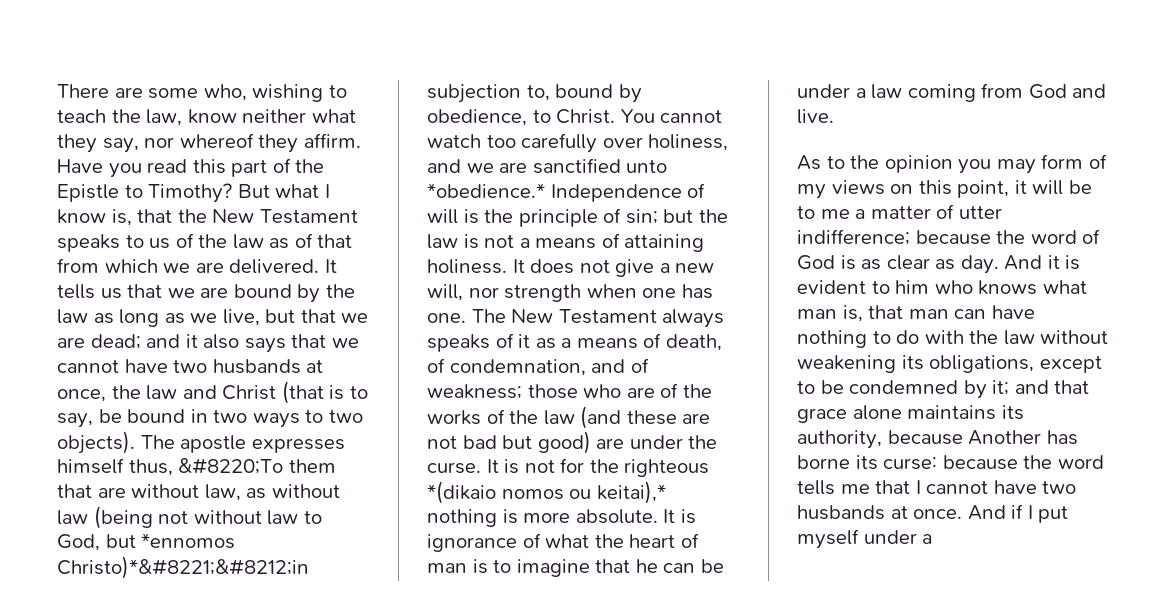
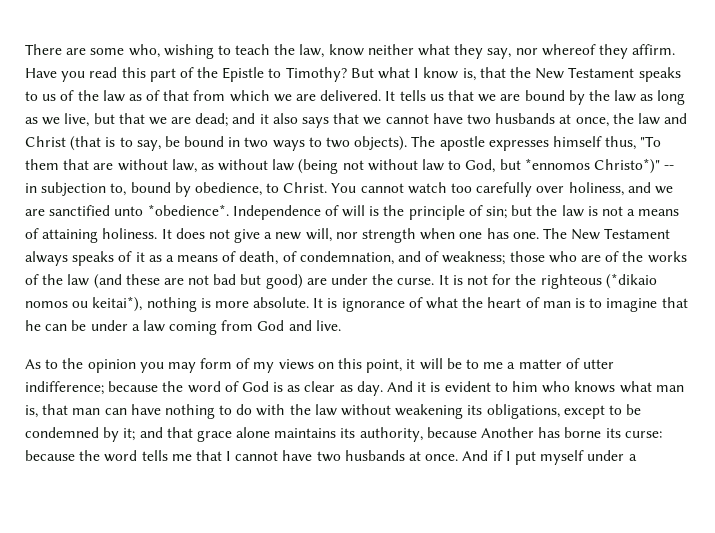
[178,458,284,474] &#8220;To -> [640,136,662,147] "To
[57,556,309,579] Christo)*&#8221;&#8212;in -> [593,158,675,174] [25,183,37,193] Christo*)" -- in
[427,183,545,198] *obedience.* -> [147,204,229,216] *obedience*.
[427,481,496,504] *(dikaio -> [605,273,657,289] (*dikaio
[596,481,666,504] keitai),* -> [92,296,143,312] keitai*),

